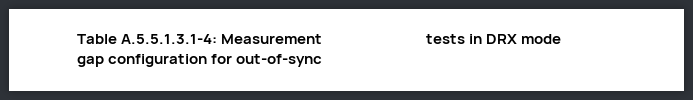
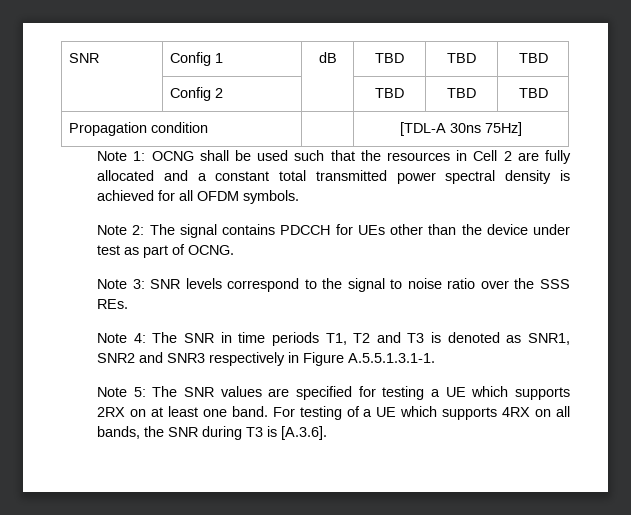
[76,34,323,44] [76,54,323,67] [425,34,562,44] Table A.5.5.1.3.1-4: Measurement gap configuration for out-of-sync tests in DRX mode -> [68,53,99,63] [169,52,223,66] [318,52,337,63] [375,53,404,63] [447,53,476,63] [518,53,548,63] [169,87,223,101] [375,88,404,98] [447,88,476,98] [518,88,548,98] [68,122,208,136] [400,122,522,136] [97,150,572,164] [97,170,570,184] [97,190,300,204] [97,224,570,238] [97,244,235,258] [97,278,570,292] [97,299,129,309] [97,332,570,346] [97,352,436,366] [97,386,571,400] [97,406,570,420] [97,426,328,440] SNR | Config 1 | dB | TBD | TBD | TBD // | Config 2 | | TBD | TBD | TBD // Propagation condition | | [TDL-A 30ns 75Hz] // Note 1: OCNG shall be used such that the resources in Cell 2 are fully allocated and a constant total transmitted power spectral density is achieved for all OFDM symbols. // Note 2: The signal contains PDCCH for UEs other than the device under test as part of OCNG. // Note 3: SNR levels correspond to the signal to noise ratio over the SSS REs. // Note 4: The SNR in time periods T1, T2 and T3 is denoted as SNR1, SNR2 and SNR3 respectively in Figure A.5.5.1.3.1-1. // Note 5: The SNR values are specified for testing a UE which supports 2RX on at least one band. For testing of a UE which supports 4RX on all bands, the SNR during T3 is [A.3.6].

